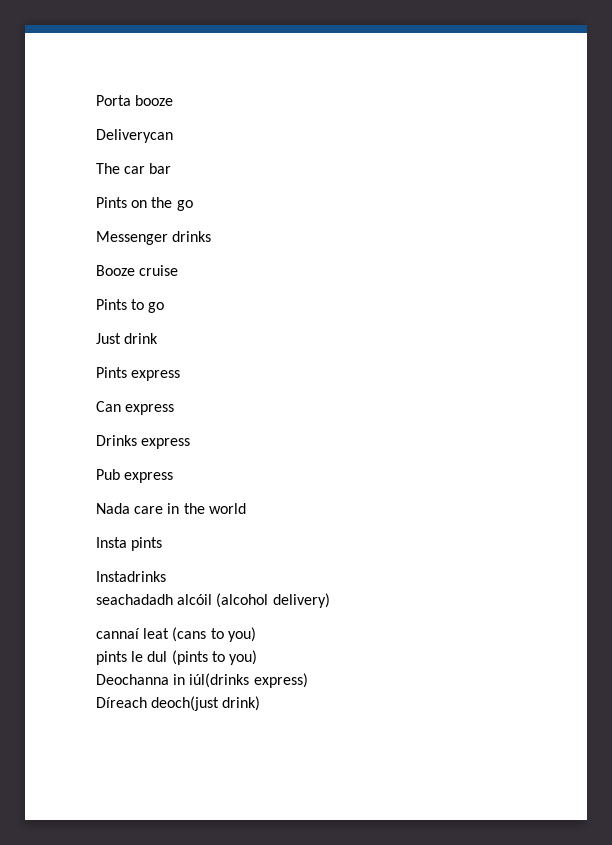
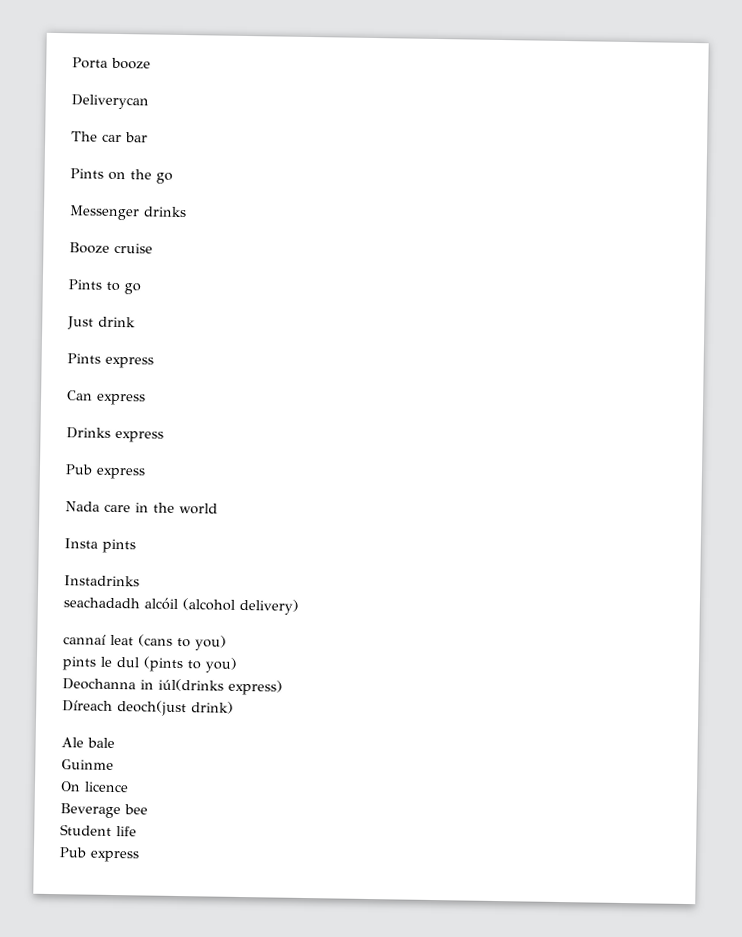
(261, 703) none -> [61,737,115,749] [61,759,114,770] [60,781,129,793] [60,803,148,819] [60,824,137,837] [59,847,139,863] // Ale bale // Guinme // On licence // Beverage bee // Student life // Pub express

